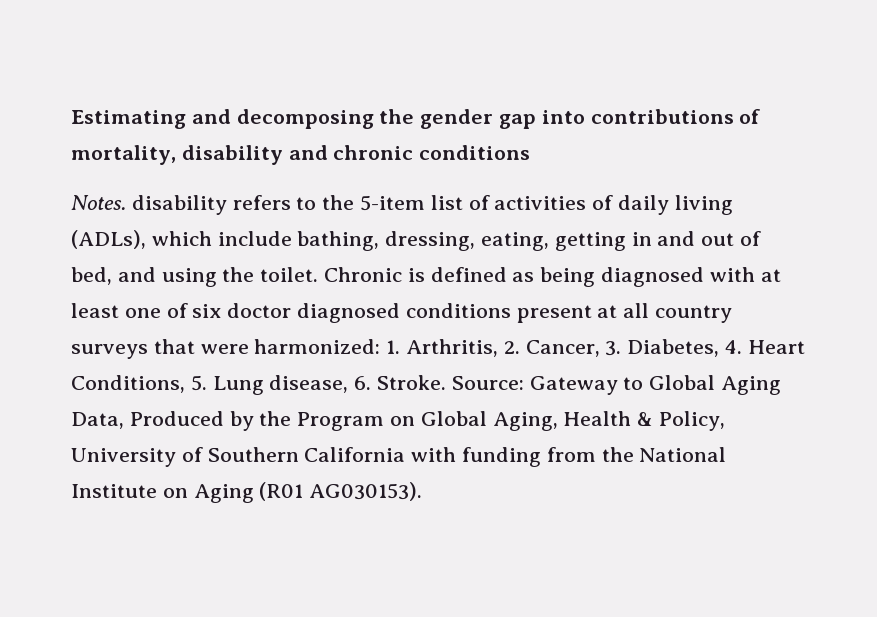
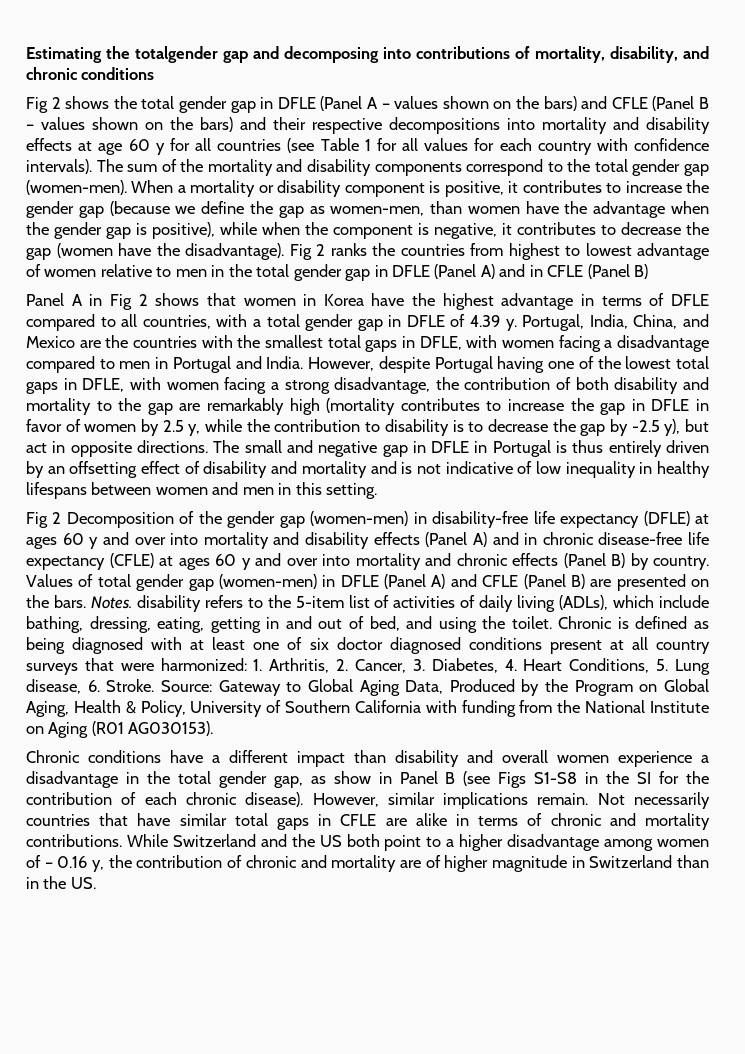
[191,109,537,129] and decomposing the gender gap -> [106,46,379,63] the totalgender gap and decomposing
[181,145,283,165] disability -> [610,46,678,63] disability,
(531, 152) none -> [26,96,710,113] [26,117,710,134] [26,138,709,155] [26,159,709,176] [26,180,709,197] [26,201,710,218] [26,222,709,239] [26,243,709,260] [26,264,649,281] [26,293,709,310] [26,314,709,331] [26,335,710,352] [26,356,710,373] [26,377,709,394] [26,398,710,415] [26,419,710,436] [26,440,709,457] [26,461,710,478] [26,482,378,499] [26,511,709,528] [26,532,709,549] [26,553,709,570] [26,574,709,591] [26,595,86,608] Fig 2 shows the total gender gap in DFLE (Panel A – values shown on the bars) and CFLE (Panel B – values shown on the bars) and their respective decompositions into mortality and disability effects at age 60 y for all countries (see Table 1 for all values for each country with confidence intervals). The sum of the mortality and disability components correspond to the total gender gap (women-men). When a mortality or disability component is positive, it contributes to increase the gender gap (because we define the gap as women-men, than women have the advantage when the gender gap is positive), while when the component is negative, it contributes to decrease the gap (women have the disadvantage). Fig 2 ranks the countries from highest to lowest advantage of women relative to men in the total gender gap in DFLE (Panel A) and in CFLE (Panel B) // Panel A in Fig 2 shows that women in Korea have the highest advantage in terms of DFLE compared to all countries, with a total gender gap in DFLE of 4.39 y. Portugal, India, China, and Mexico are the countries with the smallest total gaps in DFLE, with women facing a disadvantage compared to men in Portugal and India. However, despite Portugal having one of the lowest total gaps in DFLE, with women facing a strong disadvantage, the contribution of both disability and mortality to the gap are remarkably high (mortality contributes to increase the gap in DFLE in favor of women by 2.5 y, while the contribution to disability is to decrease the gap by -2.5 y), but act in opposite directions. The small and negative gap in DFLE in Portugal is thus entirely driven by an offsetting effect of disability and mortality and is not indicative of low inequality in healthy lifespans between women and men in this setting. // Fig 2 Decomposition of the gender gap (women-men) in disability-free life expectancy (DFLE) at ages 60 y and over into mortality and disability effects (Panel A) and in chronic disease-free life expectancy (CFLE) at ages 60 y and over into mortality and chronic effects (Panel B) by country. Values of total gender gap (women-men) in DFLE (Panel A) and CFLE (Panel B) are presented on the bars.
(423, 491) none -> [26,750,709,767] [26,771,710,788] [26,792,710,809] [26,813,711,830] [26,834,709,851] [26,855,709,872] [26,876,96,889] // Chronic conditions have a different impact than disability and overall women experience a disadvantage in the total gender gap, as show in Panel B (see Figs S1-S8 in the SI for the contribution of each chronic disease). However, similar implications remain. Not necessarily countries that have similar total gaps in CFLE are alike in terms of chronic and mortality contributions. While Switzerland and the US both point to a higher disadvantage among women of – 0.16 y, the contribution of chronic and mortality are of higher magnitude in Switzerland than in the US.

